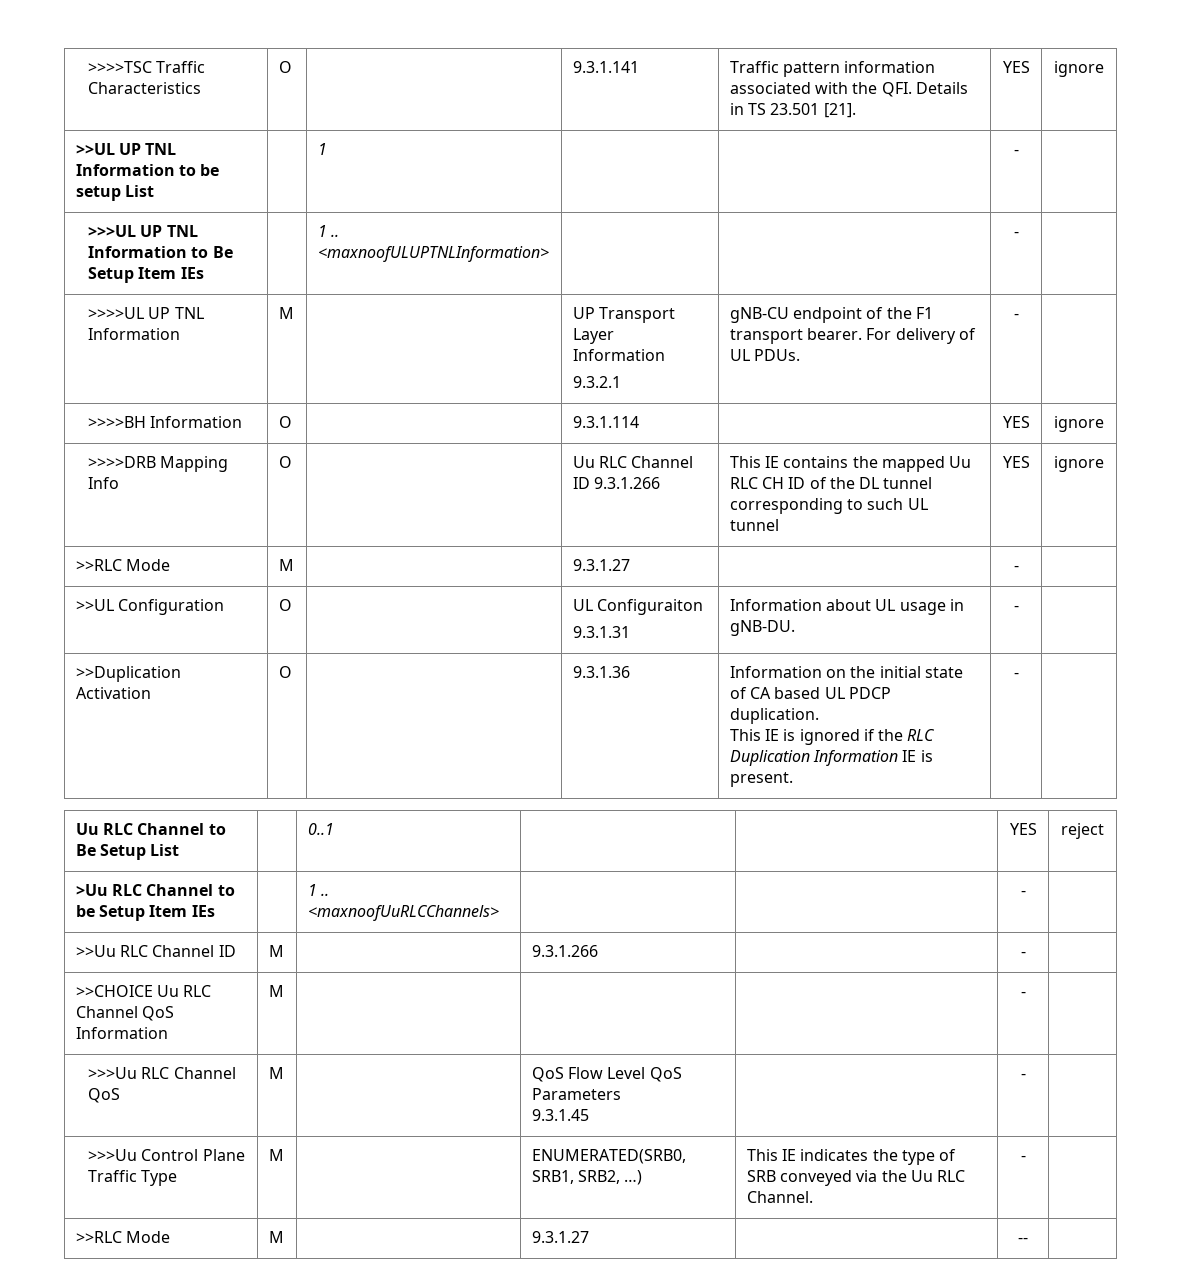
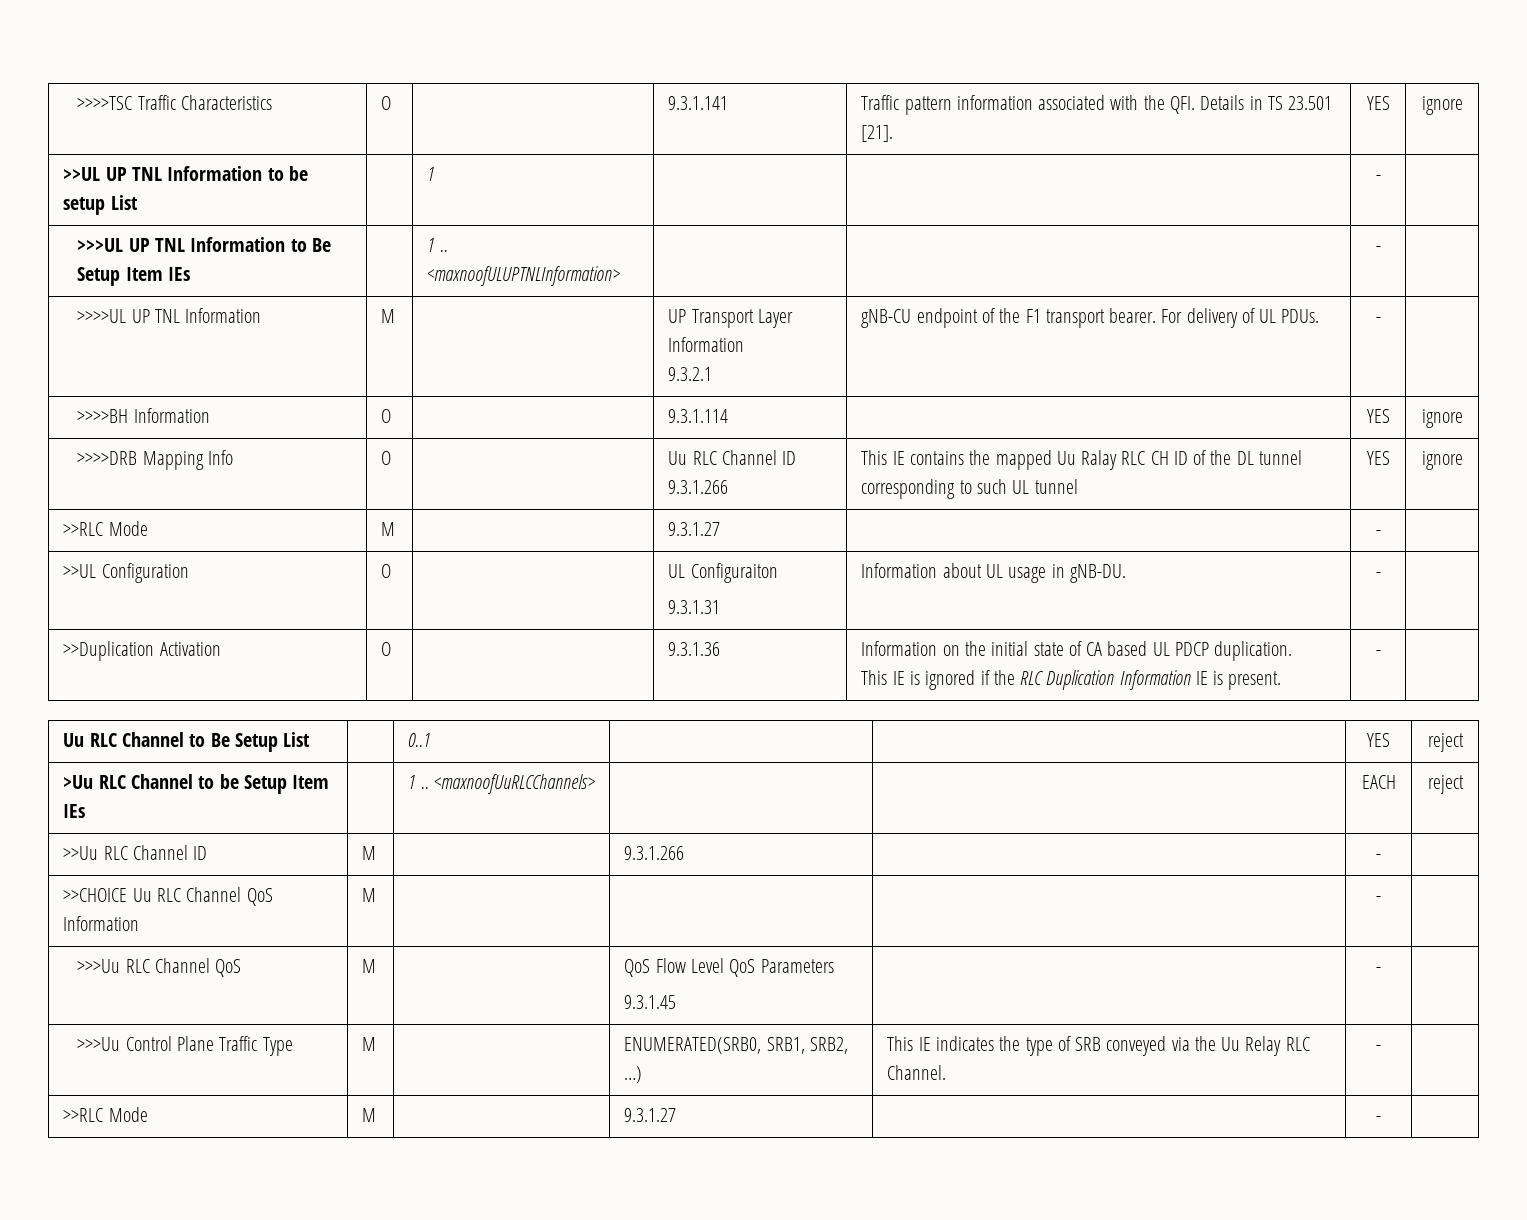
(972, 462) none -> [1081,450,1118,470] Ralay
[1020,890,1026,896] - | -> [1361,775,1396,789] [1427,775,1464,794] EACH | reject
(933, 1176) none -> [1245,1036,1282,1056] Relay
[1018,1237,1028,1243] -- -> [1376,1116,1381,1122] -

